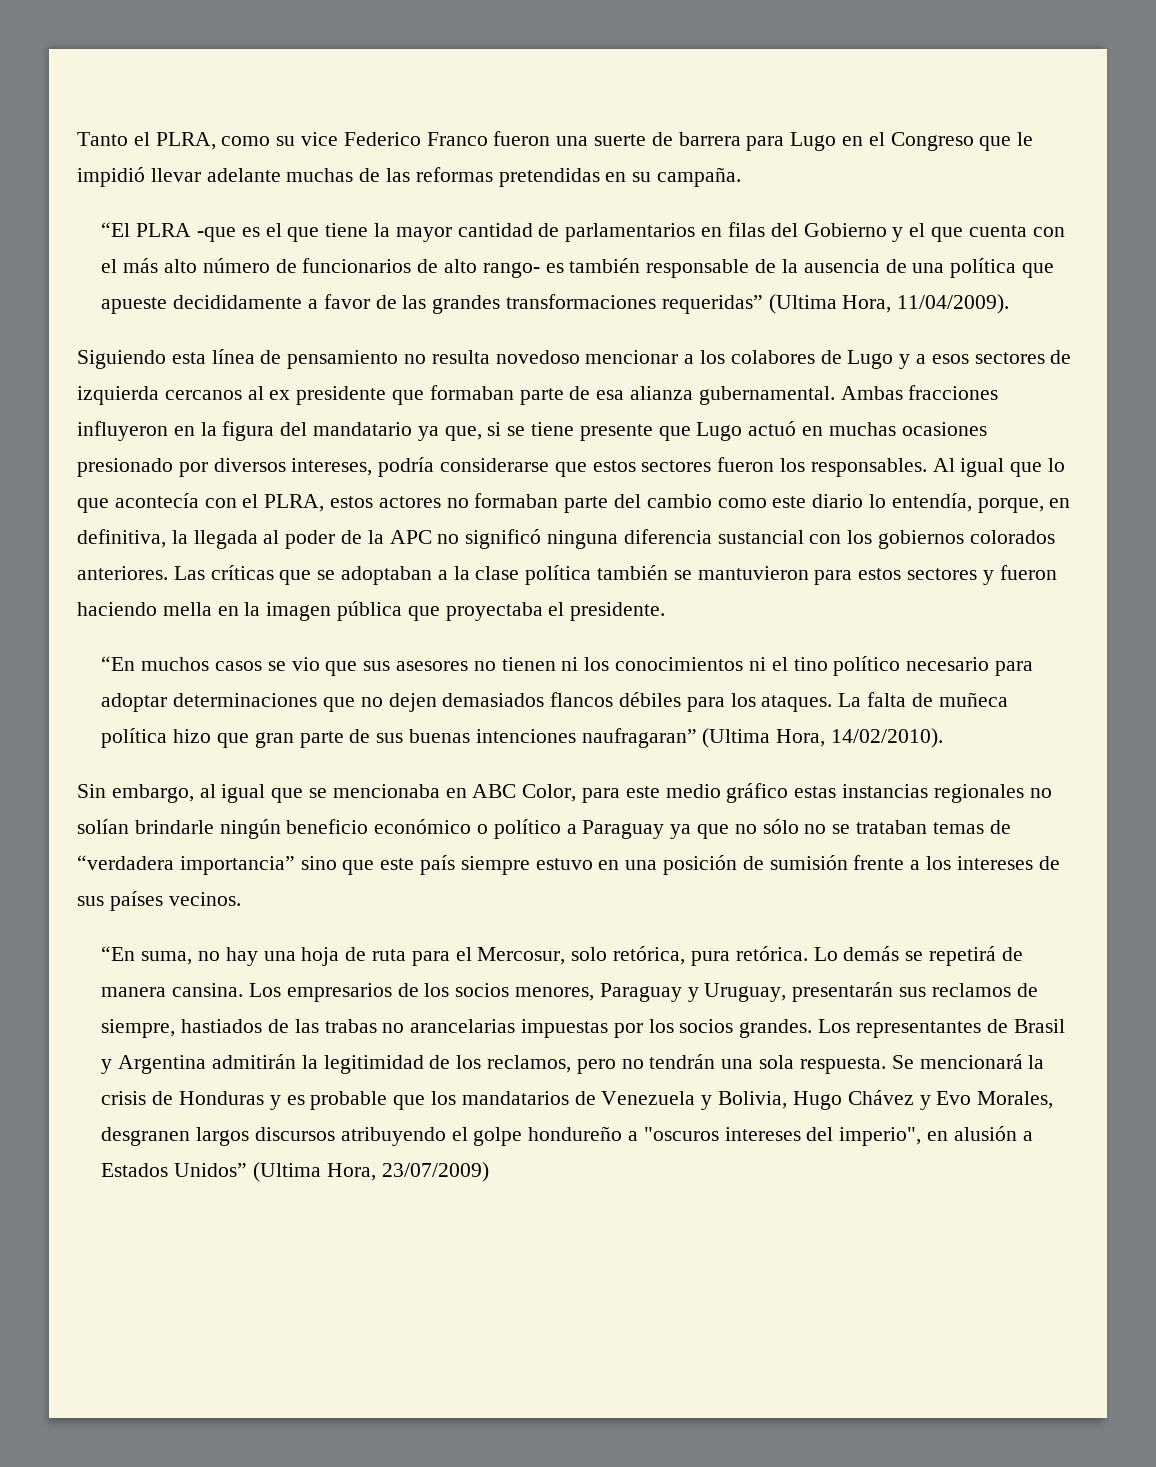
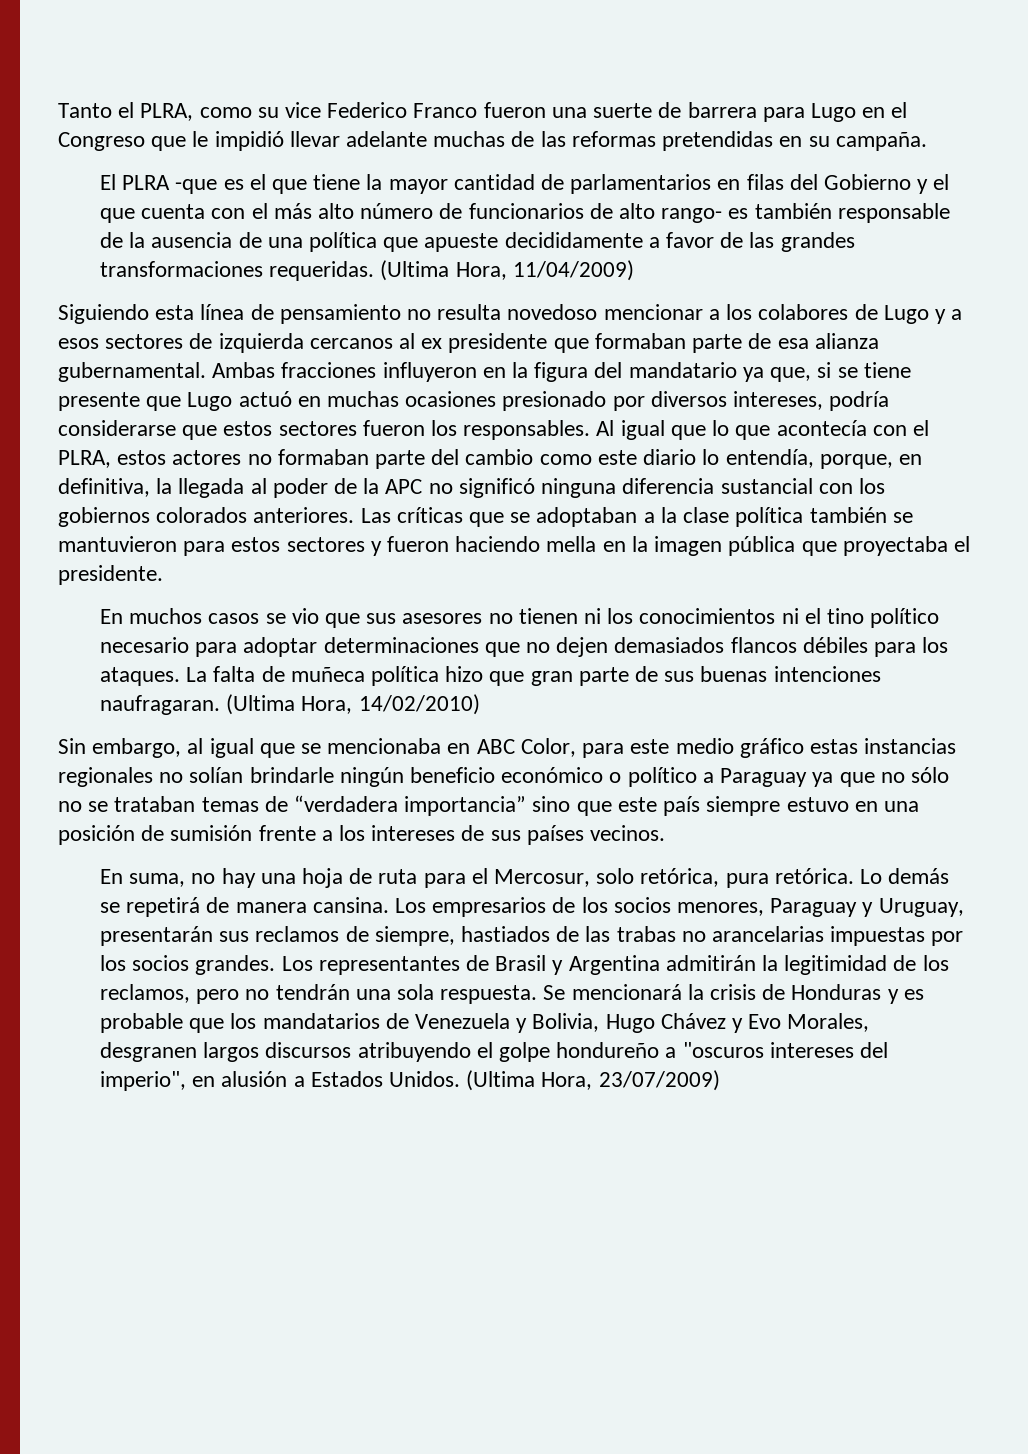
[101,222,131,237] “El -> [99,174,116,190] El
[661,294,1010,314] requeridas” (Ultima Hora, 11/04/2009). -> [269,260,634,281] requeridas. (Ultima Hora, 11/04/2009)
[101,656,136,671] “En -> [99,609,123,624] En
[581,728,944,748] naufragaran” (Ultima Hora, 14/02/2010). -> [99,694,480,715] naufragaran. (Ultima Hora, 14/02/2010)
[101,946,136,961] “En -> [99,869,123,884] En
[174,1163,248,1177] Unidos” -> [388,1071,460,1087] Unidos.

